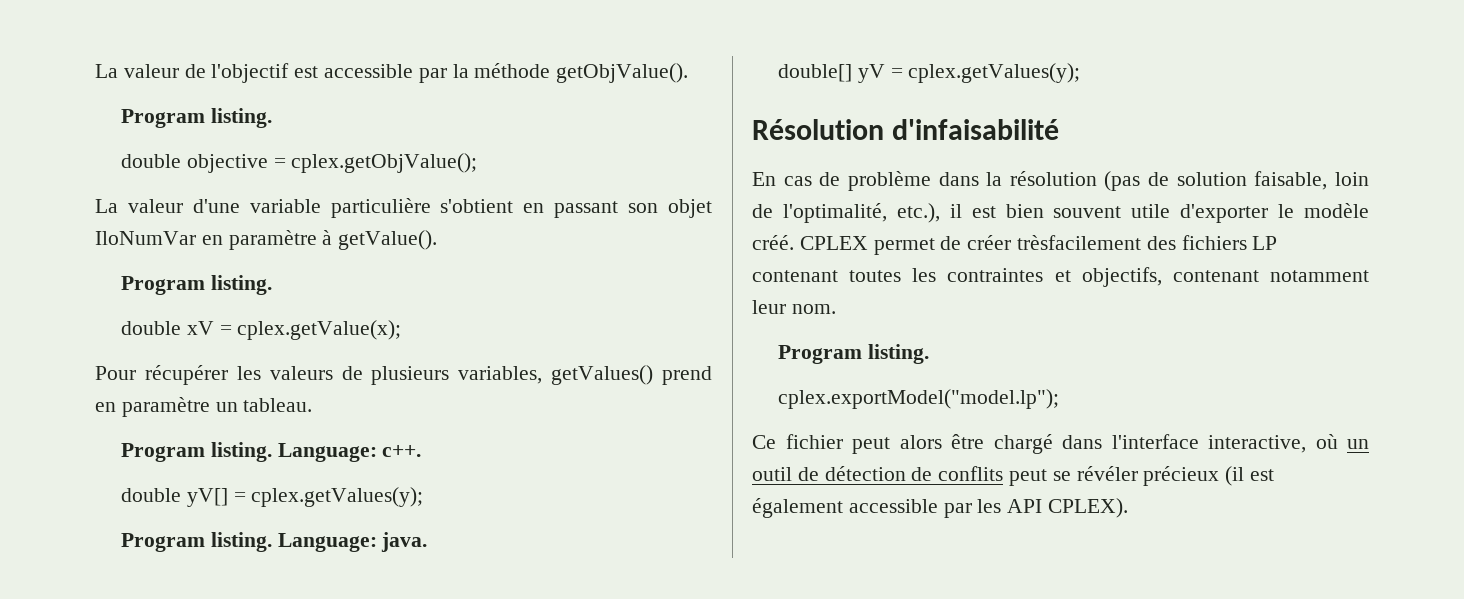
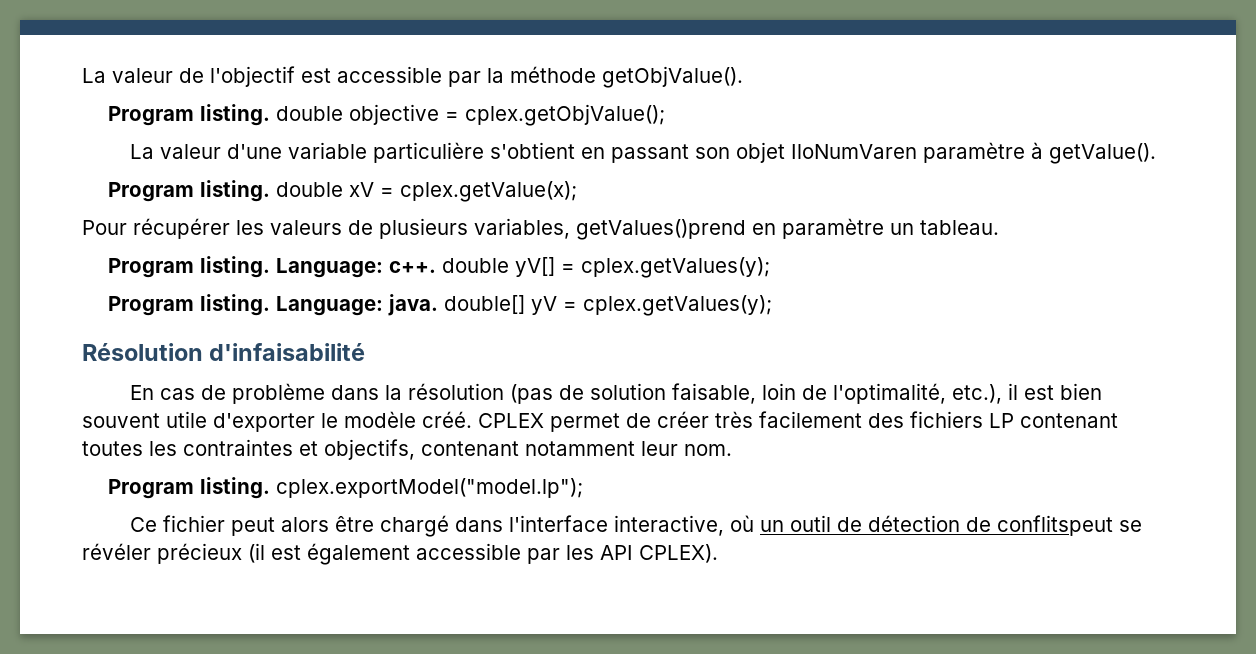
(272, 118) // -> (271, 115) none
[95,231,223,245] IloNumVar en -> [790,144,917,159] IloNumVaren
(272, 285) // -> (271, 191) none
[551,365,712,385] getValues() prend -> [576,219,746,240] getValues()prend
(422, 451) // -> (437, 267) none
(428, 542) // -> (439, 305) none
[1017,235,1142,250] trèsfacilement -> [715,411,862,428] très facilement
(929, 354) // -> (271, 488) none
[938,466,1048,486] conflits peut -> [996,515,1113,536] conflitspeut

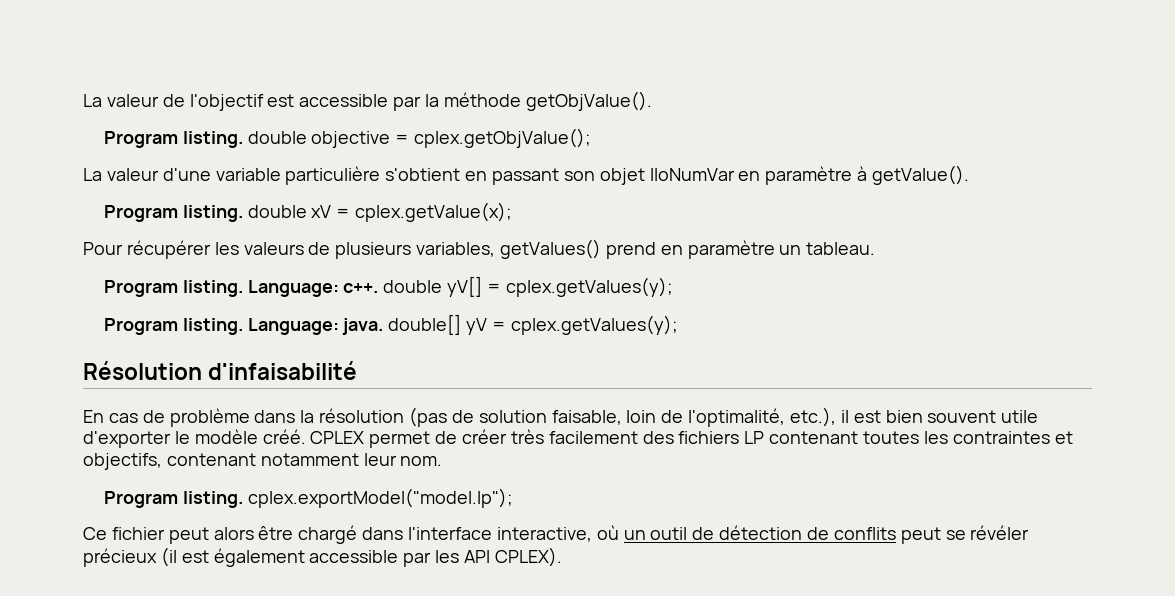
[790,144,917,159] IloNumVaren -> [649,168,761,181] IloNumVar en
[576,219,746,240] getValues()prend -> [500,239,656,259] getValues() prend
[996,515,1113,536] conflitspeut -> [833,527,941,544] conflits peut

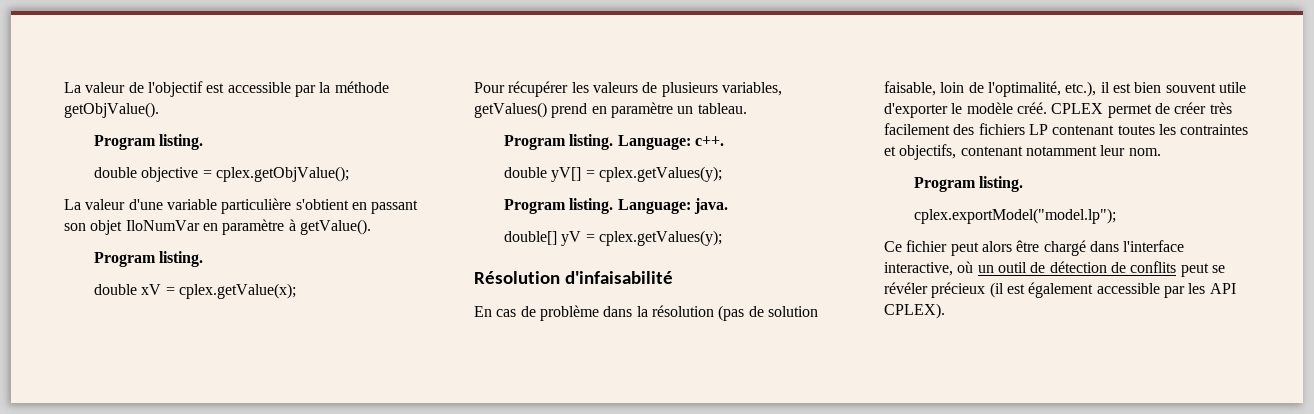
(243, 139) none -> (204, 142) //
(243, 213) none -> (204, 259) //
(379, 288) none -> (724, 141) //
(384, 326) none -> (728, 206) //
(243, 499) none -> (1024, 184) //

